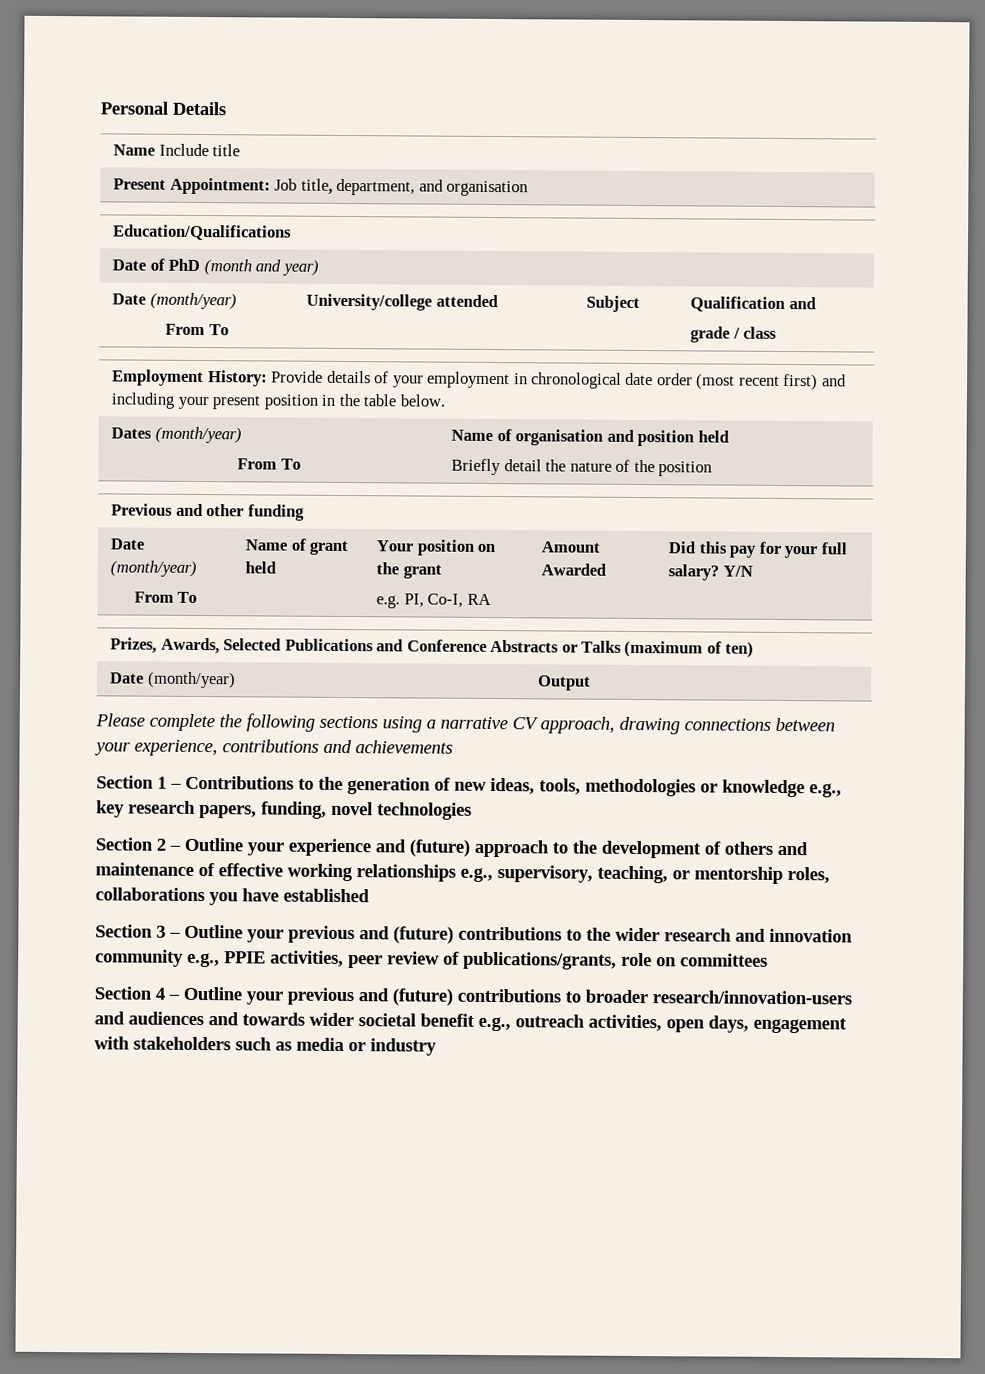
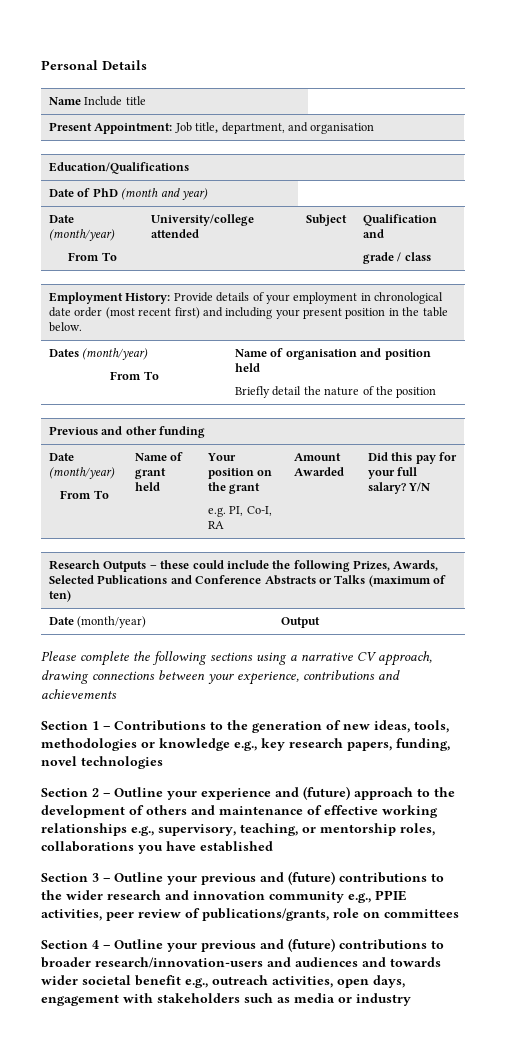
(753, 571) none -> [49,560,350,572] Research Outputs – these could include the following

